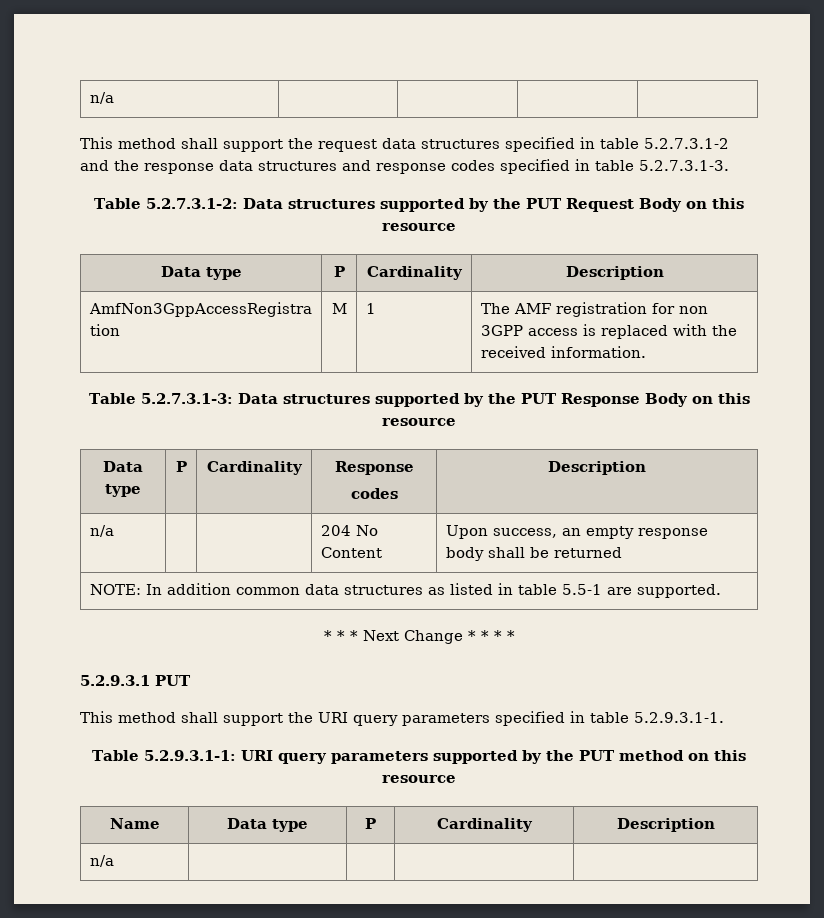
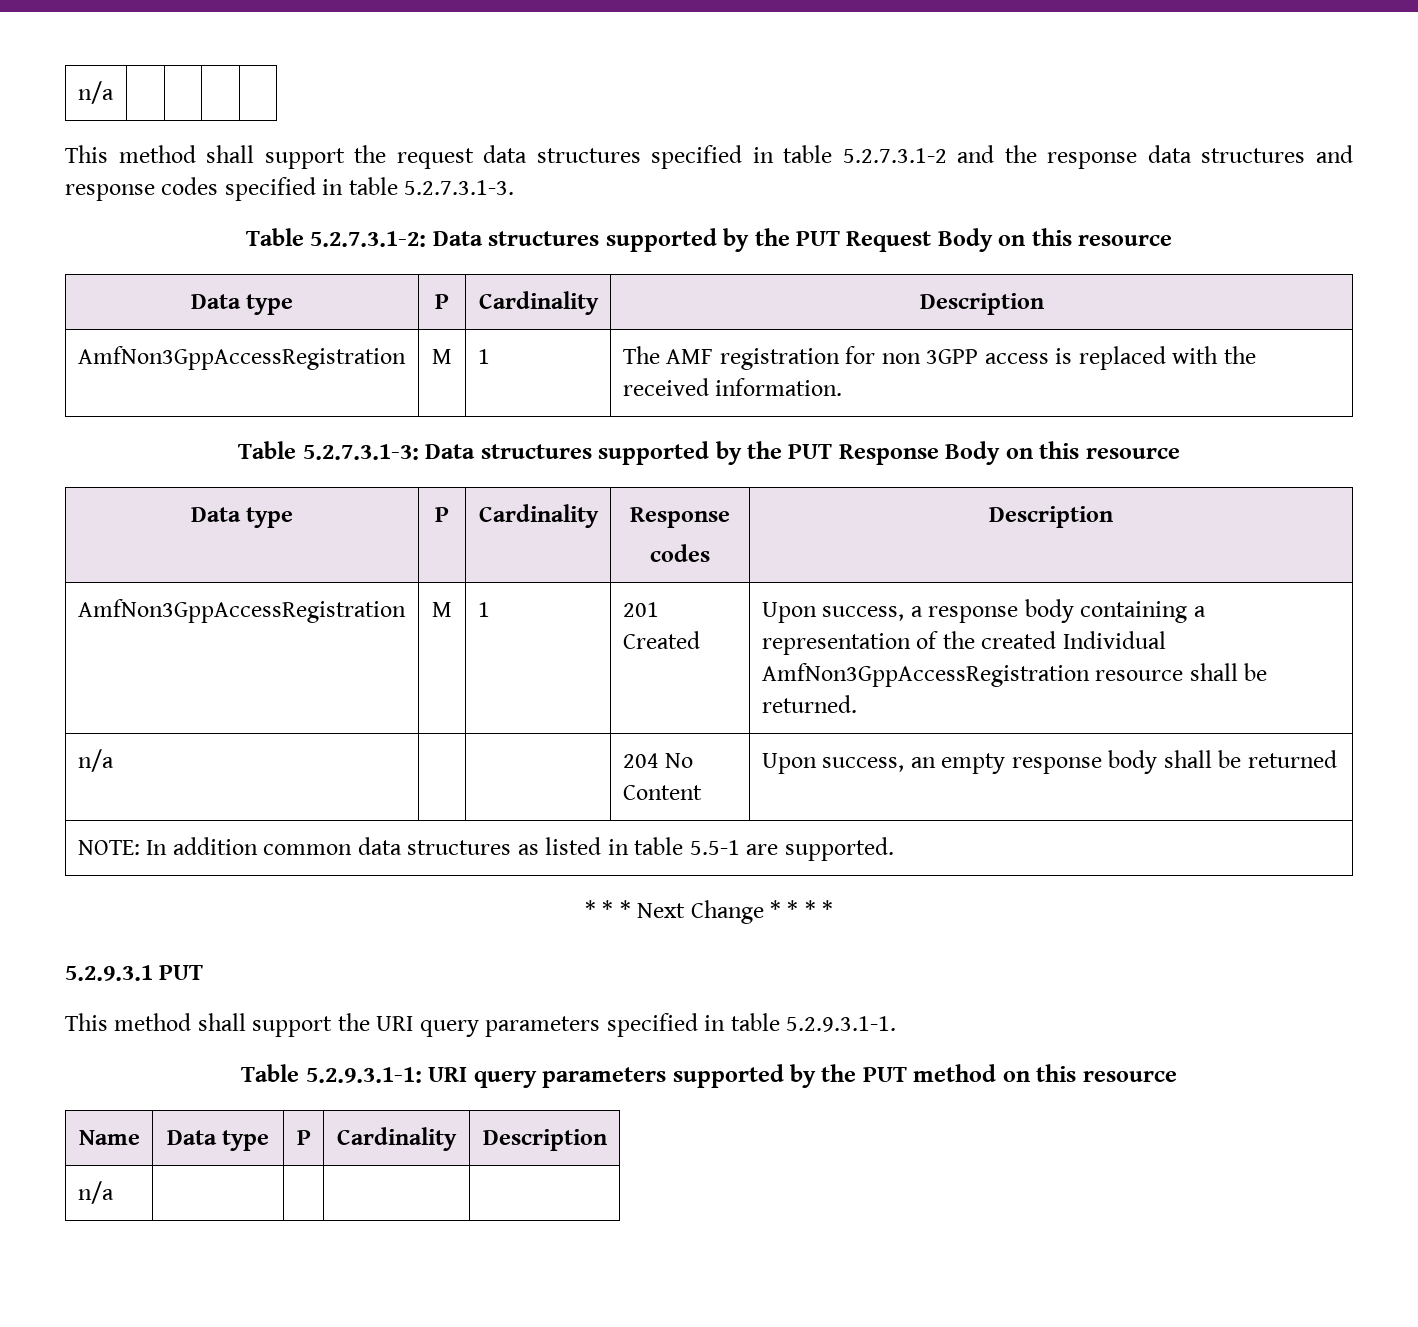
(646, 468) none -> [77,599,406,623] [432,602,452,617] [477,602,490,617] [622,602,659,617] [622,631,700,649] [761,599,1206,623] [761,631,1166,655] [761,663,1268,687] [761,695,857,713] // AmfNon3GppAccessRegistration | M | 1 | 201 Created | Upon success, a response body containing a representation of the created Individual AmfNon3GppAccessRegistration resource shall be returned.

